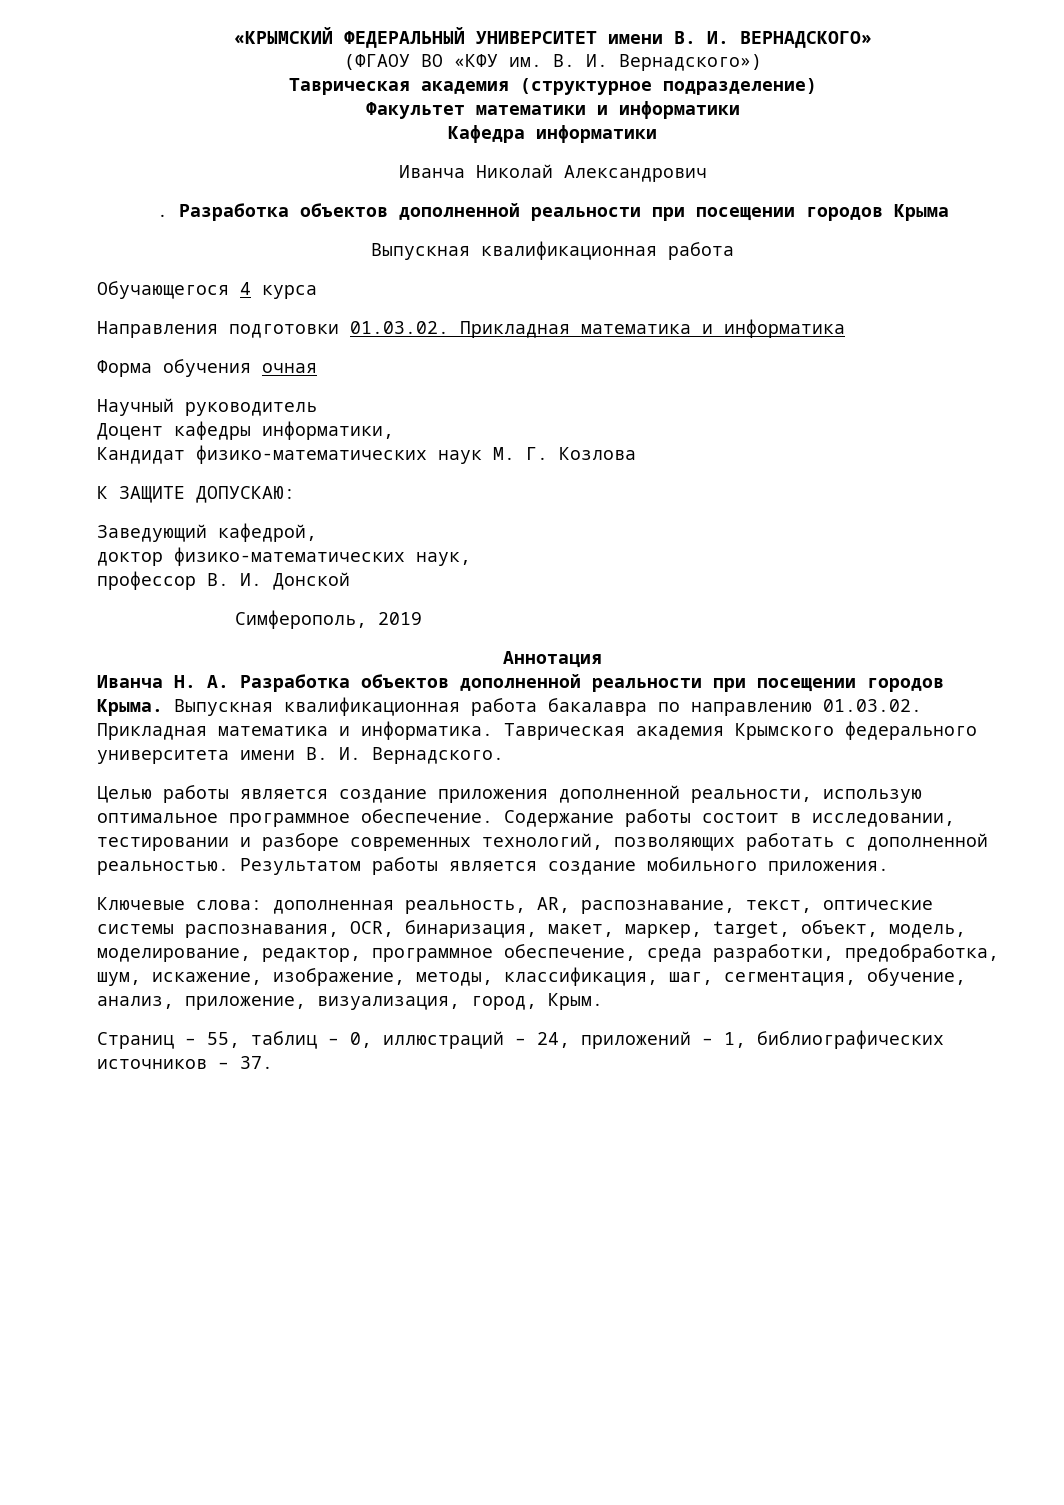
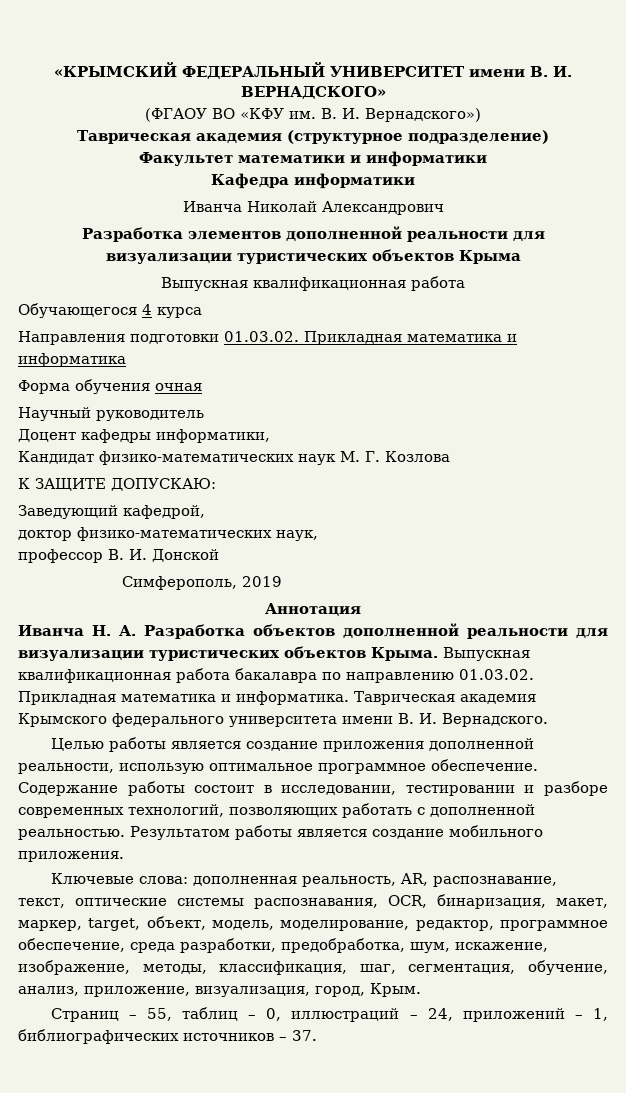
[156,203,883,221] . Разработка объектов дополненной реальности при посещении городов -> [81,226,545,242] [105,249,454,264] Разработка элементов дополненной реальности для визуализации туристических объектов
[713,678,944,692] при посещении городов -> [576,628,608,639] [18,646,366,661] для визуализации туристических объектов

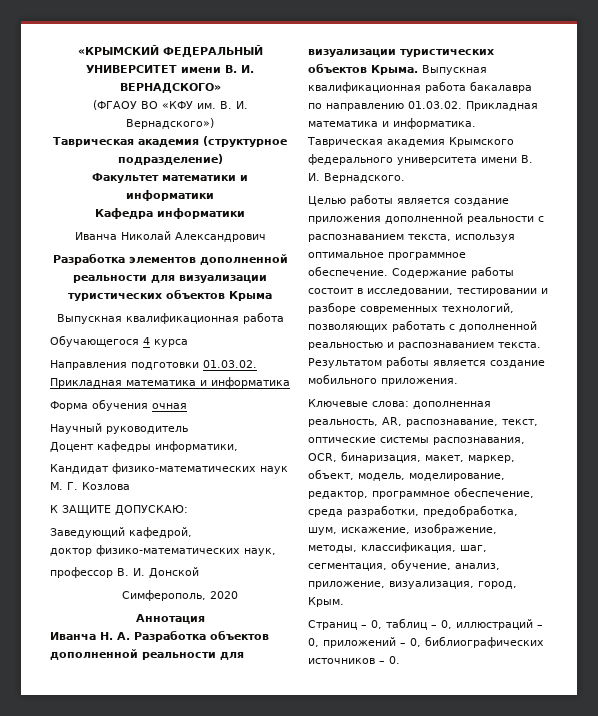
[241,576,282,587] 2019 -> [210,591,238,599] 2020
[18,763,204,774] реальности, использую -> [467,216,544,224] [308,234,515,242] реальности с распознаванием текста, используя
[18,829,125,840] реальностью. -> [308,342,541,350] реальностью и распознаванием текста.
[88,918,141,931] target, -> (515, 459) none
[147,1008,173,1021] 55, -> [371,620,382,629] 0,
[427,1008,453,1021] 24, -> [308,638,319,647] 0,
[593,1008,608,1021] 1, -> [410,638,421,647] 0,
[292,1030,317,1041] 37. -> [389,656,400,664] 0.

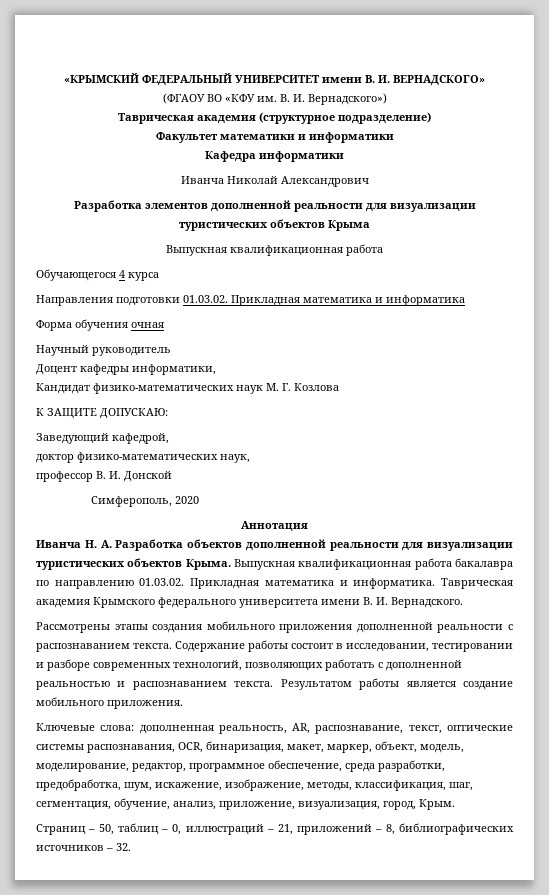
[308,194,509,206] Целью работы является создание -> [36,621,275,633] Рассмотрены этапы создания мобильного
[408,234,515,242] [308,252,466,260] [308,266,388,276] текста, используя оптимальное программное обеспечение. -> [133,643,172,649] текста.
[371,620,382,629] 0, -> [99,824,115,835] 50,
[308,638,319,647] 0, -> [277,824,293,835] 21,
[410,638,421,647] 0, -> [385,824,395,835] 8,
[389,656,400,664] 0. -> [116,843,131,851] 32.

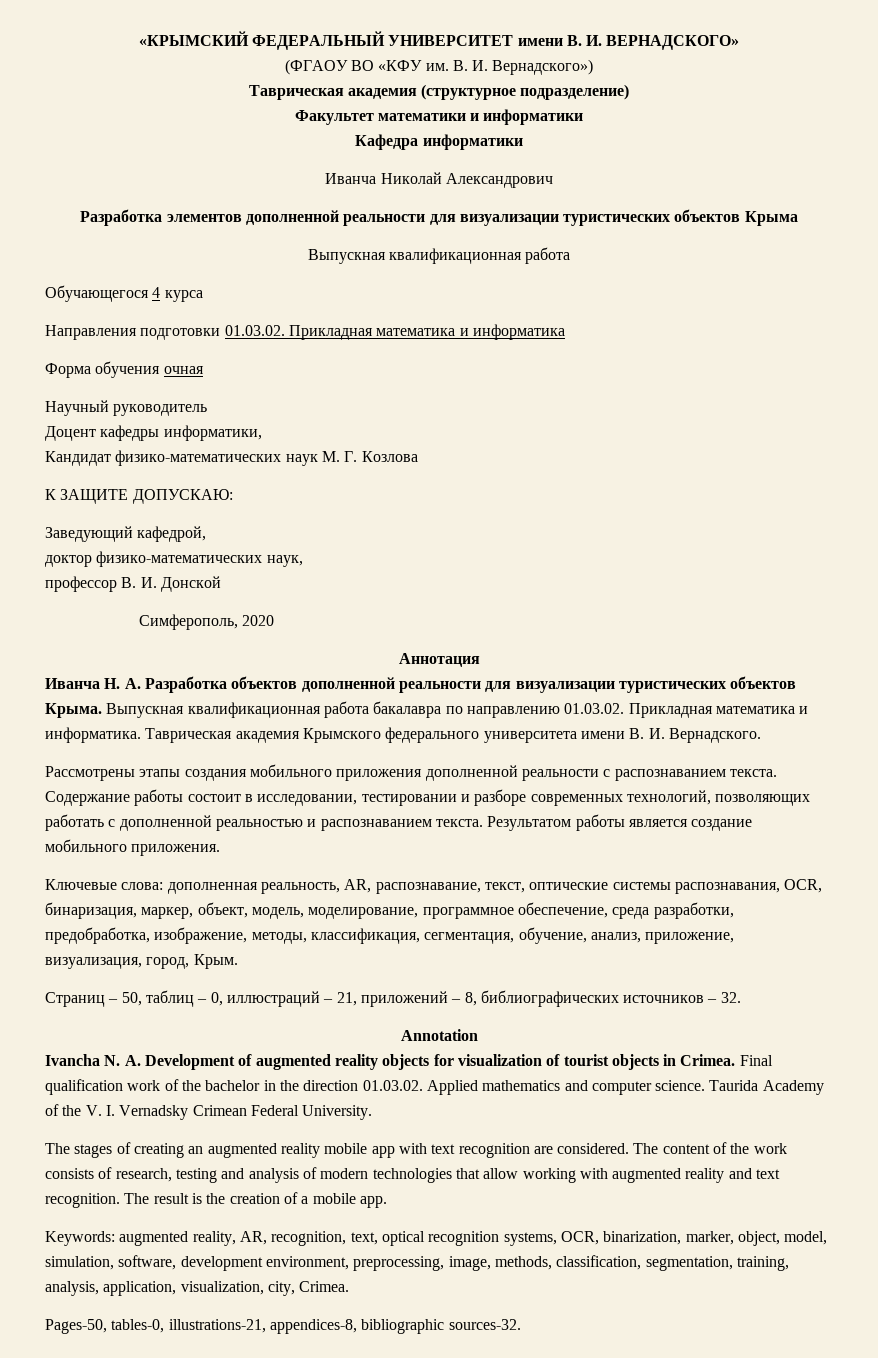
[287,744,324,753] макет, -> (137, 910) none
[132,763,186,772] редактор, -> (419, 913) none
[124,782,222,791] шум, искажение, -> (150, 935) none
[449,782,473,791] шаг, -> (420, 936) none
(131, 847) none -> [400,1029,478,1041] [45,1054,773,1070] [45,1079,824,1095] [45,1104,373,1120] [45,1142,787,1158] [45,1167,781,1183] [45,1192,387,1208] [45,1231,828,1246] [45,1255,789,1271] [45,1281,350,1296] [45,1319,521,1334] // Annotation // Ivancha N. A. Development of augmented reality objects for visualization of tourist objects in Crimea. Final qualification work of the bachelor in the direction 01.03.02. Applied mathematics and computer science. Taurida Academy of the V. I. Vernadsky Crimean Federal University. // The stages of creating an augmented reality mobile app with text recognition are considered. The content of the work consists of research, testing and analysis of modern technologies that allow working with augmented reality and text recognition. The result is the creation of a mobile app. // Keywords: augmented reality, AR, recognition, text, optical recognition systems, OCR, binarization, marker, object, model, simulation, software, development environment, preprocessing, image, methods, classification, segmentation, training, analysis, application, visualization, city, Crimea. // Pages-50, tables-0, illustrations-21, appendices-8, bibliographic sources-32.

